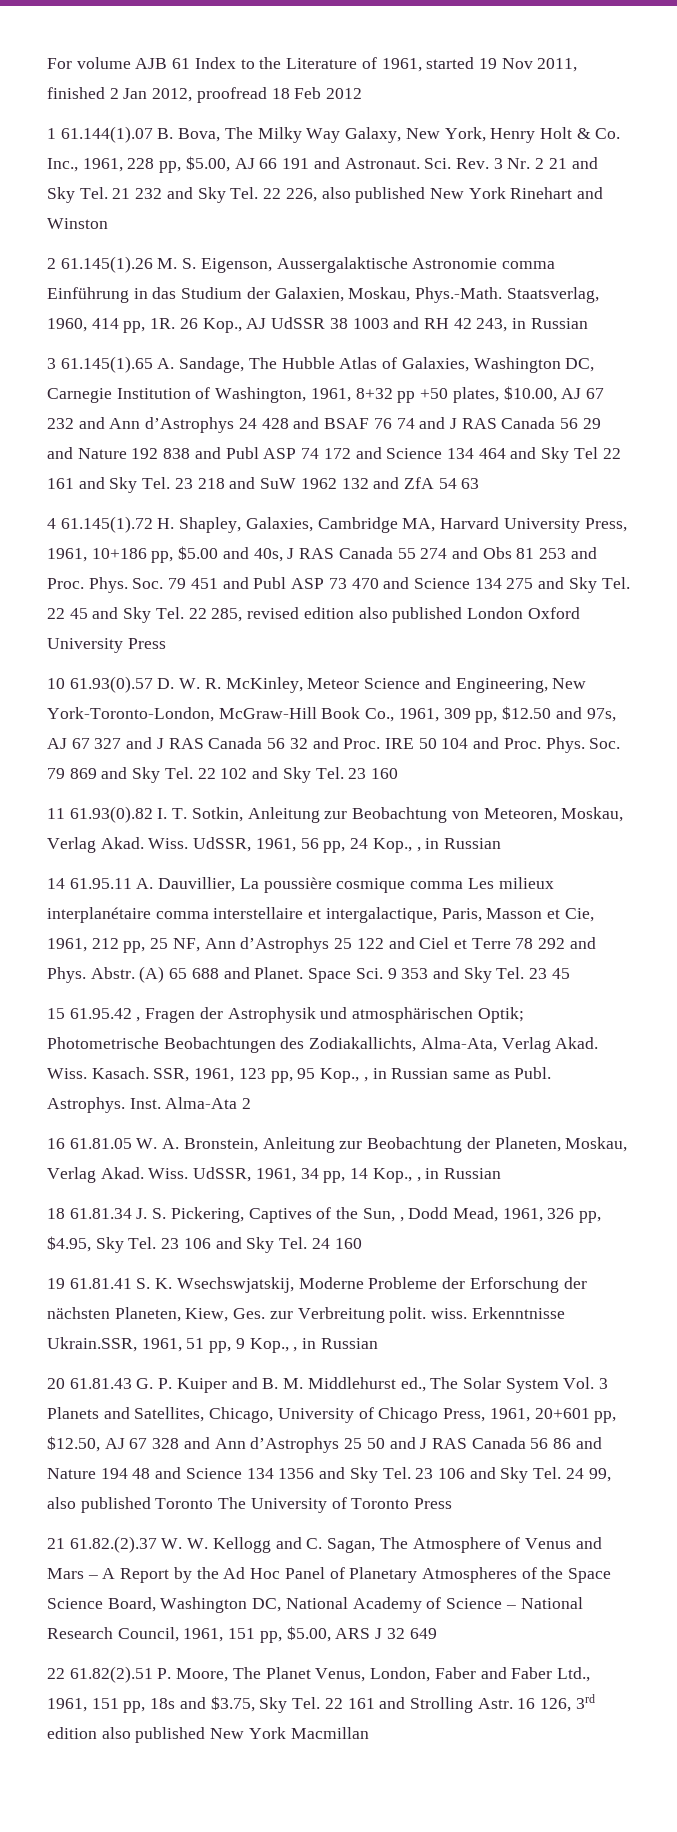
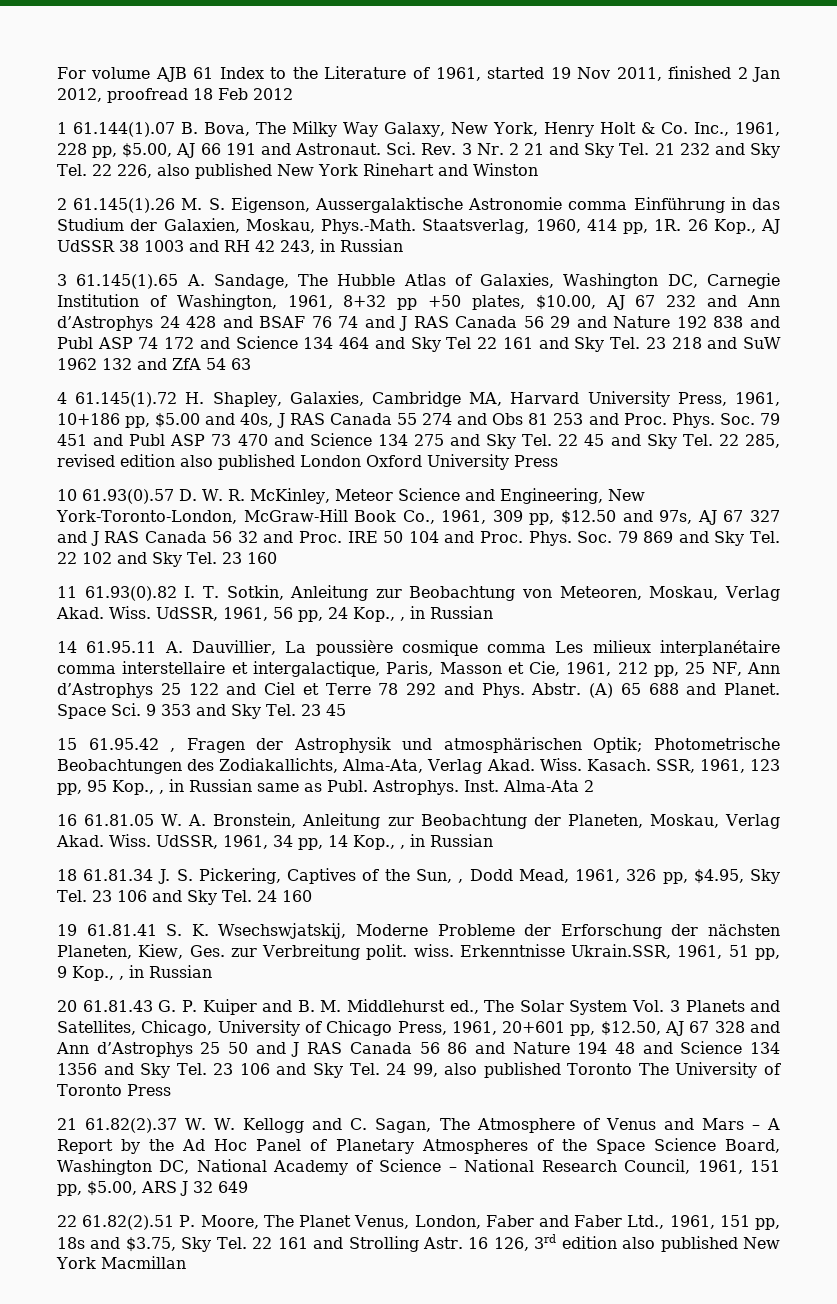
[69,1536,157,1553] 61.82.(2).37 -> [85,1118,178,1133] 61.82(2).37

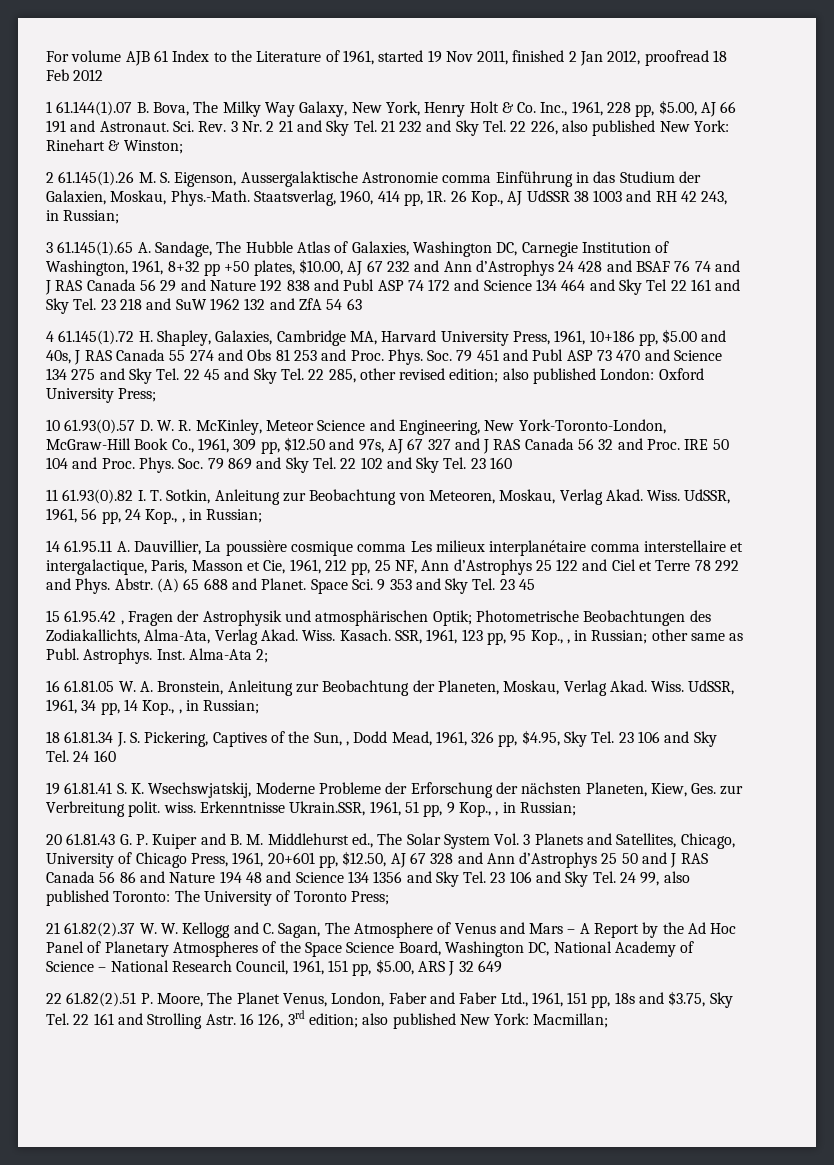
[317,163,538,176] York Rinehart and Winston -> [694,120,730,132] [46,139,183,154] York: Rinehart & Winston;
[340,239,403,252] Russian -> [63,210,120,224] Russian;
[57,454,361,470] revised edition also published London -> [359,368,655,384] other revised edition; also published London:
[514,455,558,467] Press -> [118,388,157,402] Press;
[430,606,493,619] Russian -> [206,509,263,523] Russian;
[189,779,252,792] Russian -> [591,629,688,644] Russian; other
[584,780,594,792] 2 -> [256,649,269,663] 2;
[430,834,493,847] Russian -> [203,700,260,714] Russian;
[149,965,212,978] Russian -> [519,802,576,816] Russian;
[567,1063,633,1075] Toronto -> [113,891,171,902] Toronto:
[126,1084,171,1096] Press -> [350,891,389,905] Press;
[561,1236,780,1252] [56,1256,186,1269] edition also published New York Macmillan -> [308,1013,609,1029] edition; also published New York: Macmillan;

